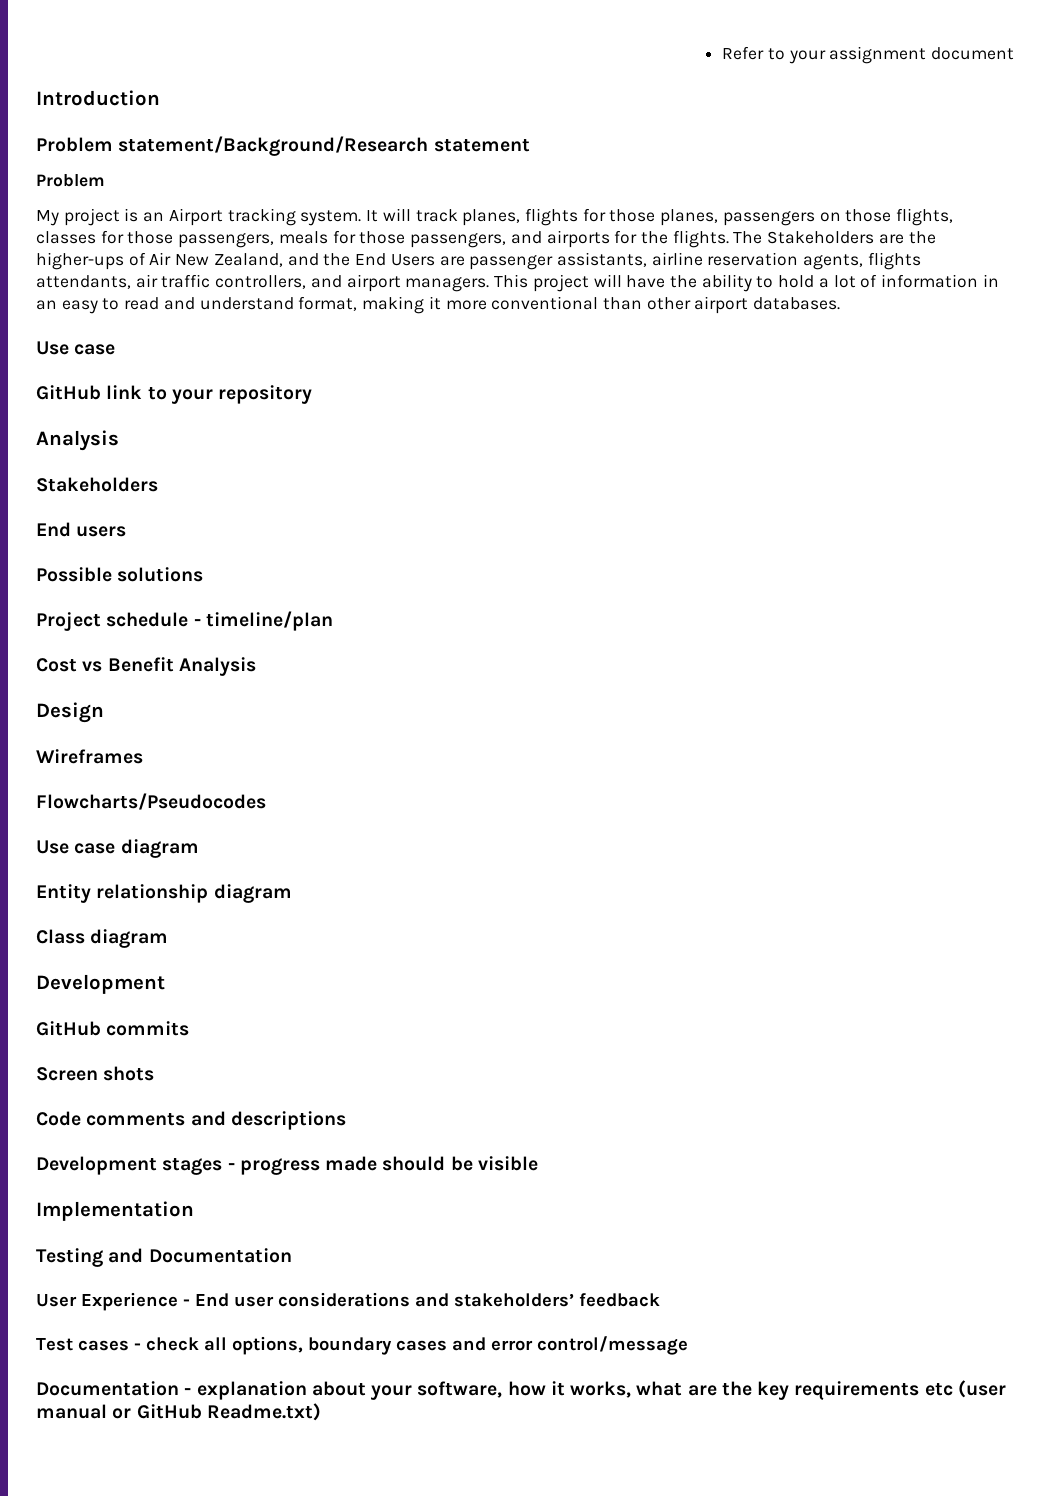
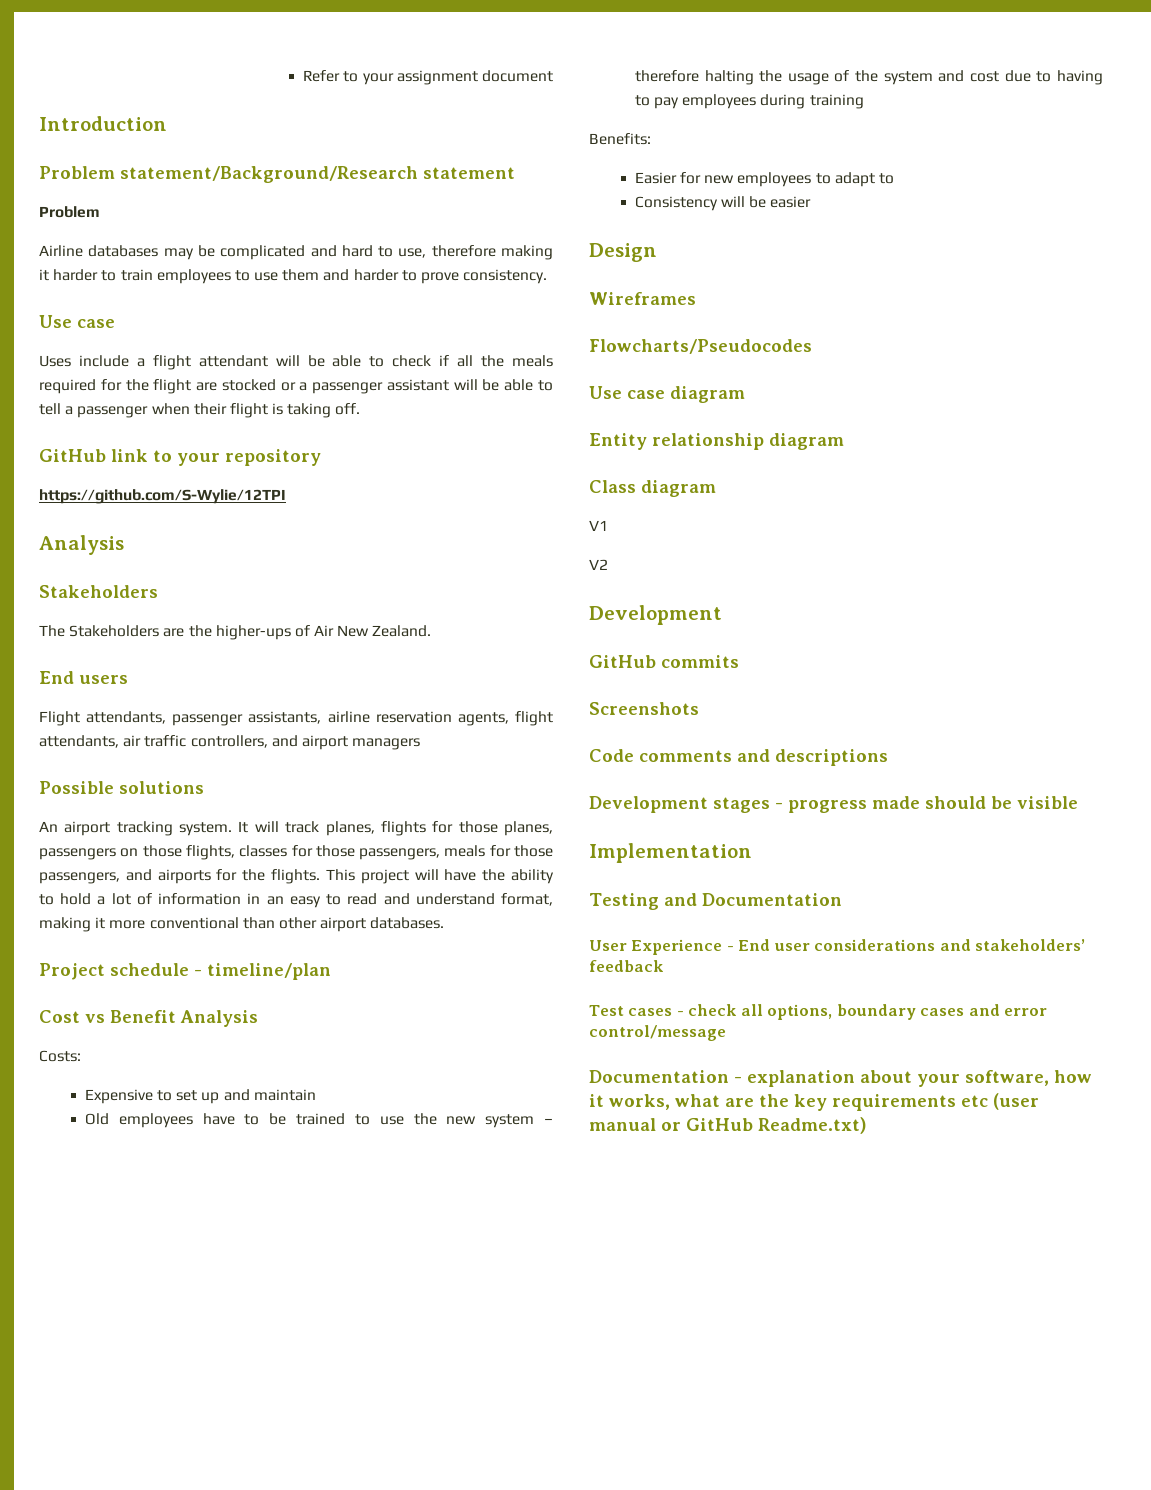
[36,208,223,226] My project is an Airport -> [39,245,554,260] [39,269,548,284] [39,315,115,328] [39,355,553,370] [39,379,553,394] [39,403,361,418] [39,449,321,466] [39,489,286,504] [39,535,124,555] [39,585,158,598] [39,625,432,640] [39,671,128,684] [39,711,554,726] [39,735,421,750] [39,781,204,794] [39,821,111,836] Airline databases may be complicated and hard to use, therefore making it harder to train employees to use them and harder to prove consistency. // Use case // Uses include a flight attendant will be able to check if all the meals required for the flight are stocked or a passenger assistant will be able to tell a passenger when their flight is taking off. // GitHub link to your repository // https://github.com/S-Wylie/12TPI // Analysis // Stakeholders // The Stakeholders are the higher-ups of Air New Zealand. // End users // Flight attendants, passenger assistants, airline reservation agents, flight attendants, air traffic controllers, and airport managers // Possible solutions // An airport
[733,231,936,244] [36,252,921,270] [36,274,490,292] The Stakeholders are the higher-ups of Air New Zealand, and the End Users are passenger assistants, airline reservation agents, flights attendants, air traffic controllers, and airport managers. -> (321, 876) none
[36,341,116,355] [36,385,313,404] [36,430,119,451] [36,477,158,492] [36,522,127,537] [36,567,204,582] // Use case // GitHub link to your repository // Analysis // Stakeholders // End users // Possible solutions -> (445, 923) none
(256, 666) none -> [39,1050,81,1062] [84,1089,316,1104] [84,1113,553,1128] [634,70,1103,85] [634,94,864,109] [589,133,651,145] [634,172,894,187] [634,196,812,211] // Costs: // Expensive to set up and maintain // Old employees have to be trained to use the new system – therefore halting the usage of the system and cost due to having to pay employees during training // Benefits: // Easier for new employees to adapt to // Consistency will be easier
(169, 938) none -> [589,520,608,531] [589,559,608,570] // V1 // V2
[36,1066,155,1081] Screen shots -> [589,702,699,715] Screenshots

